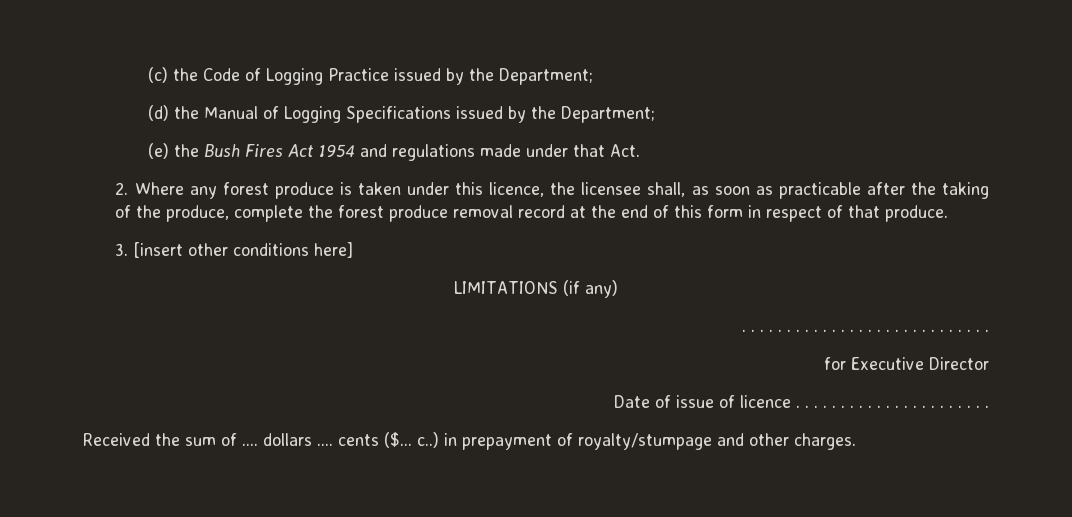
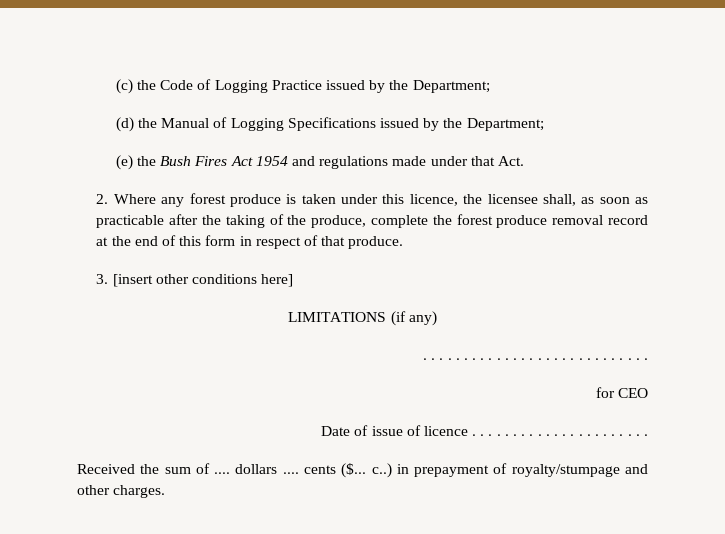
[851,357,989,370] Executive Director -> [618,388,648,398] CEO

